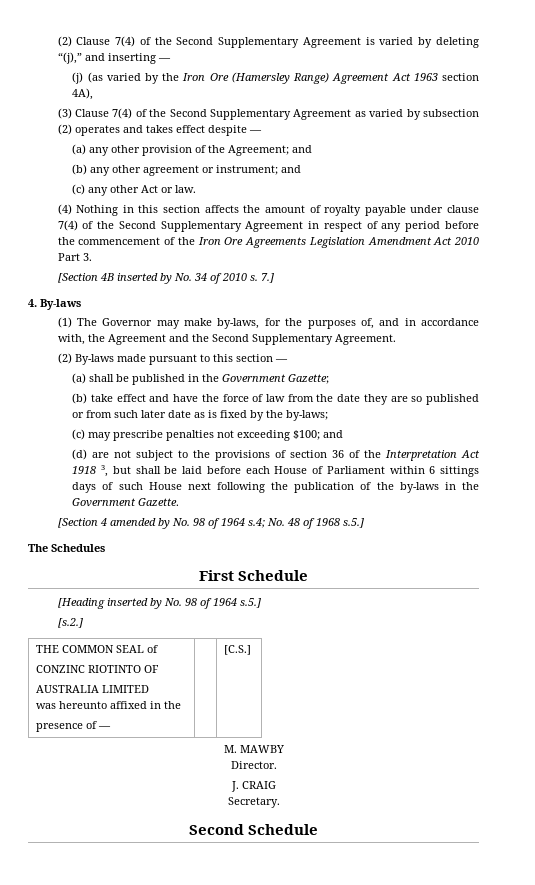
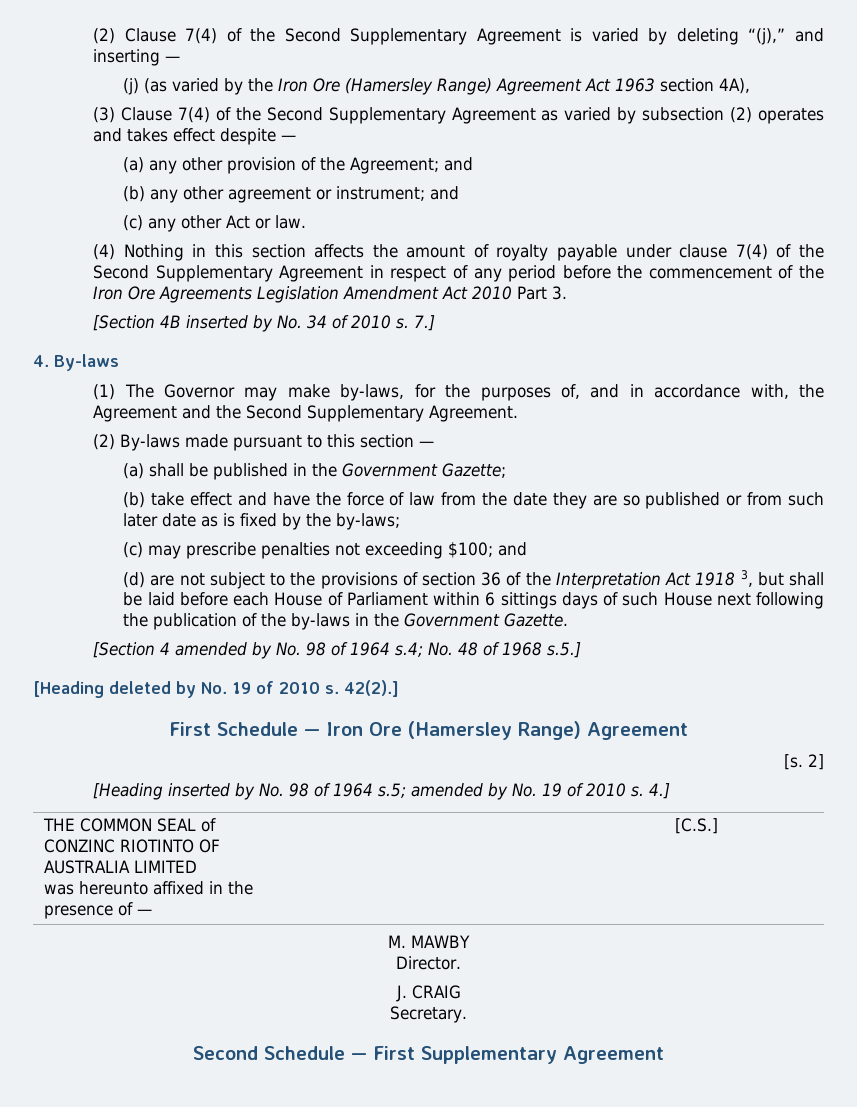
[28,544,105,552] [198,570,309,581] The Schedules // First Schedule -> [33,680,399,698] [169,721,688,740] [784,754,824,770] [Heading deleted by No. 19 of 2010 s. 42(2).] // First Schedule — Iron Ore (Hamersley Range) Agreement // [s. 2]
[239,598,261,608] [57,618,83,628] s.5.] // [s.2.] -> [378,783,671,800] s.5; amended by No. 19 of 2010 s. 4.]
(319, 829) none -> [351,1046,664,1064] — First Supplementary Agreement

